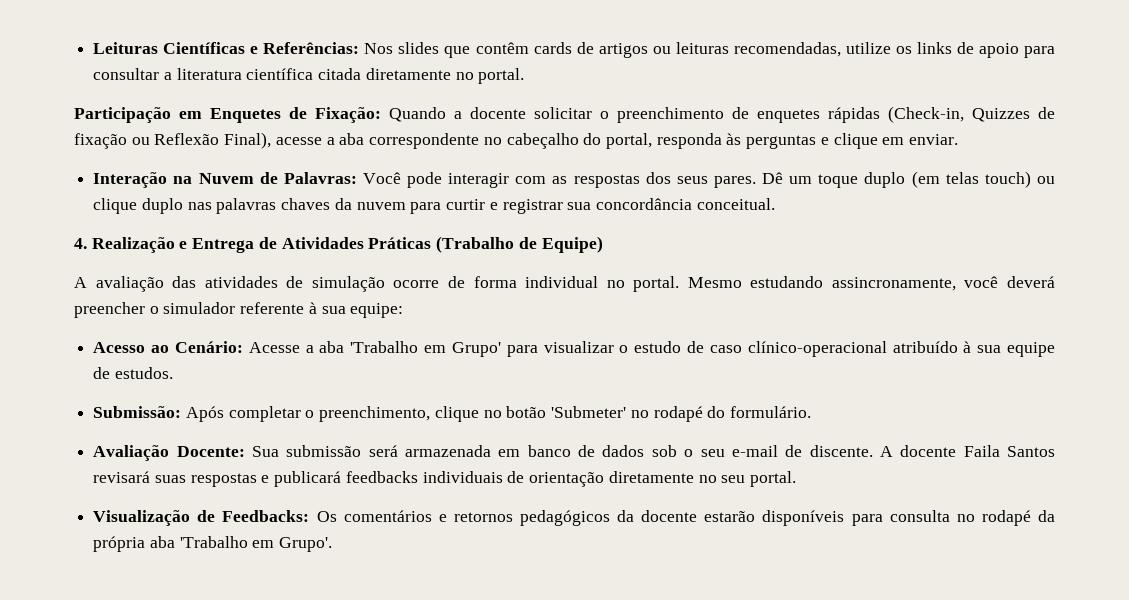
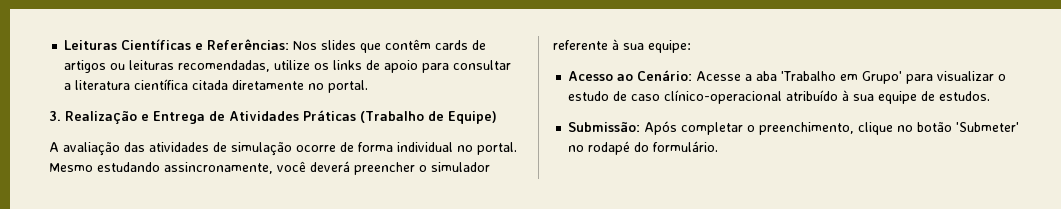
[74,106,1055,123] [74,132,959,149] [93,171,1056,188] [93,198,775,214] [74,238,87,249] Participação em Enquetes de Fixação: Quando a docente solicitar o preenchimento de enquetes rápidas (Check-in, Quizzes de fixação ou Reflexão Final), acesse a aba correspondente no cabeçalho do portal, responda às perguntas e clique em enviar. // Interação na Nuvem de Palavras: Você pode interagir com as respostas dos seus pares. Dê um toque duplo (em telas touch) ou clique duplo nas palavras chaves da nuvem para curtir e registrar sua concordância conceitual. // 4. -> [49,111,61,121] 3.
[93,445,1055,461] [93,471,796,487] [93,510,1055,526] [93,536,333,552] // Avaliação Docente: Sua submissão será armazenada em banco de dados sob o seu e-mail de discente. A docente Faila Santos revisará suas respostas e publicará feedbacks individuais de orientação diretamente no seu portal. // Visualização de Feedbacks: Os comentários e retornos pedagógicos da docente estarão disponíveis para consulta no rodapé da própria aba 'Trabalho em Grupo'. -> (719, 146) none

